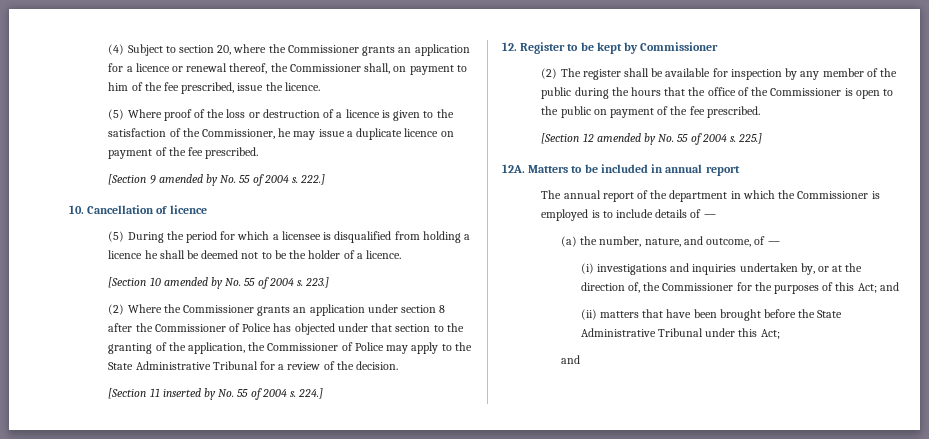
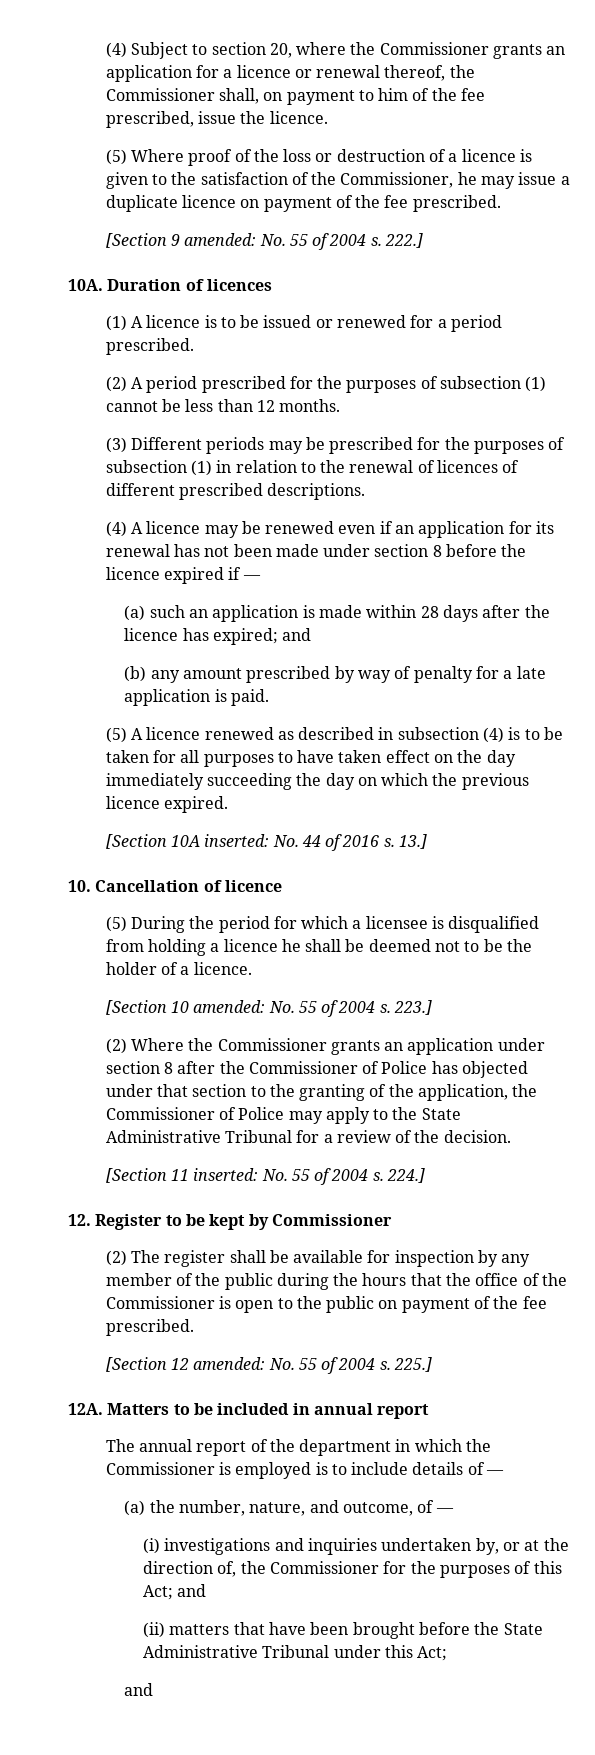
[158,174,218,186] amended by -> [184,233,257,246] amended:
(326, 179) none -> [68,279,272,291] [105,315,503,332] [105,338,194,355] [105,376,547,393] [105,399,341,412] [105,437,566,454] [105,460,520,476] [105,483,366,500] [105,521,555,538] [105,544,527,557] [105,567,261,584] [124,605,550,622] [124,628,312,645] [124,666,546,683] [124,689,269,706] [105,727,564,743] [105,750,516,767] [105,773,529,790] [105,796,228,813] [105,834,428,851] // 10A. Duration of licences // (1) A licence is to be issued or renewed for a period prescribed. // (2) A period prescribed for the purposes of subsection (1) cannot be less than 12 months. // (3) Different periods may be prescribed for the purposes of subsection (1) in relation to the renewal of licences of different prescribed descriptions. // (4) A licence may be renewed even if an application for its renewal has not been made under section 8 before the licence expired if — // (a) such an application is made within 28 days after the licence has expired; and // (b) any amount prescribed by way of penalty for a late application is paid. // (5) A licence renewed as described in subsection (4) is to be taken for all purposes to have taken effect on the day immediately succeeding the day on which the previous licence expired. // [Section 10A inserted: No. 44 of 2016 s. 13.]
[163,277,223,289] amended by -> [193,1000,266,1013] amended:
[162,388,216,400] inserted by -> [193,1168,259,1181] inserted:
[596,133,656,145] amended by -> [193,1357,266,1370] amended:

